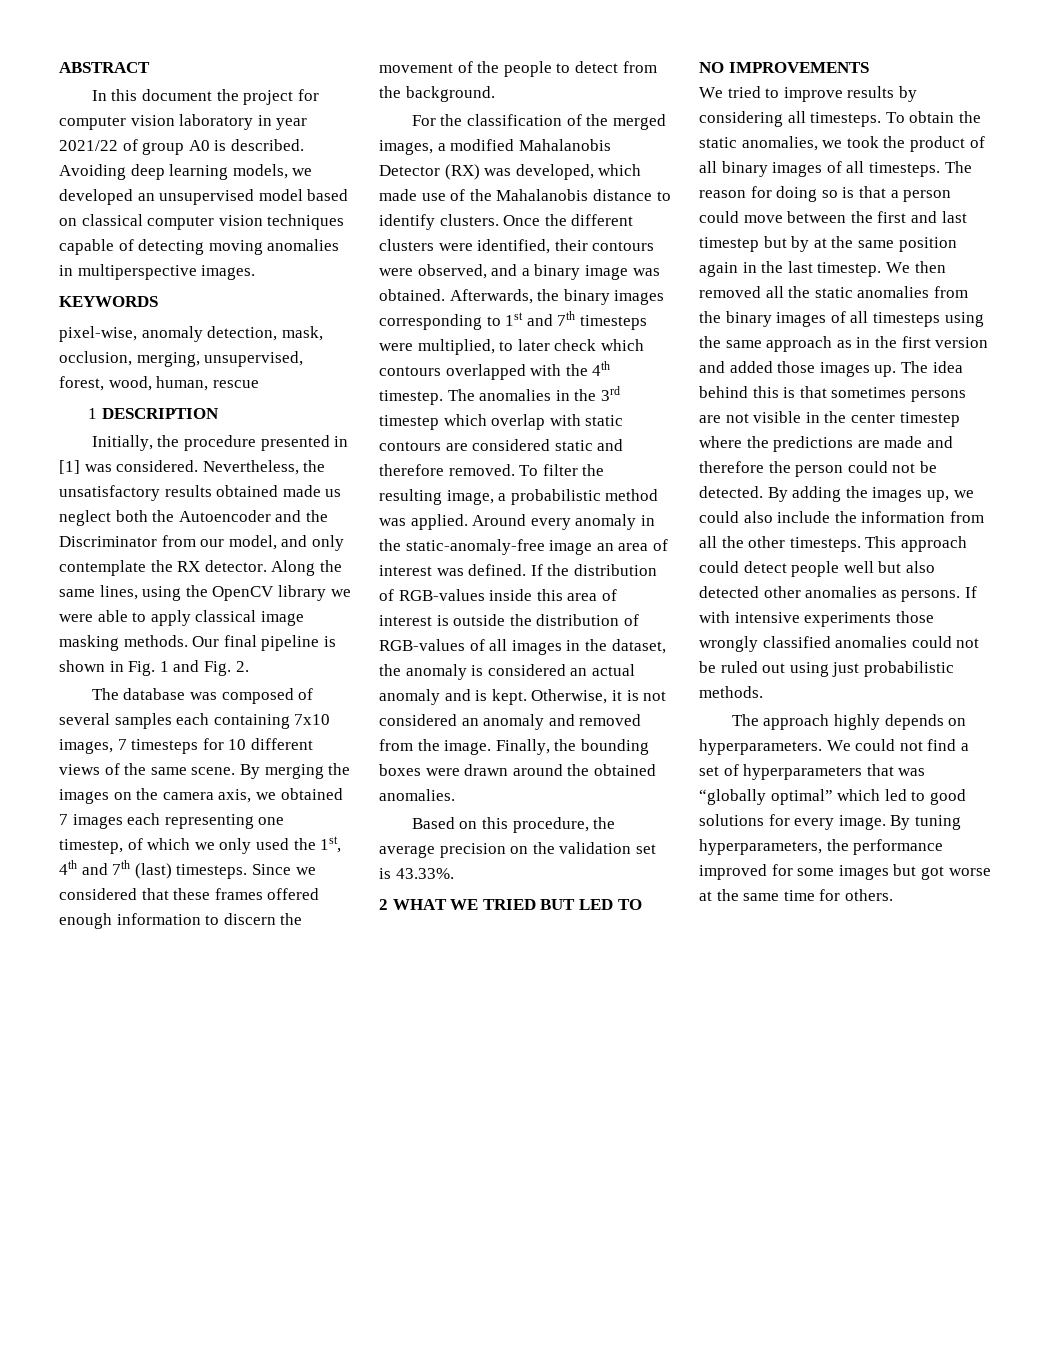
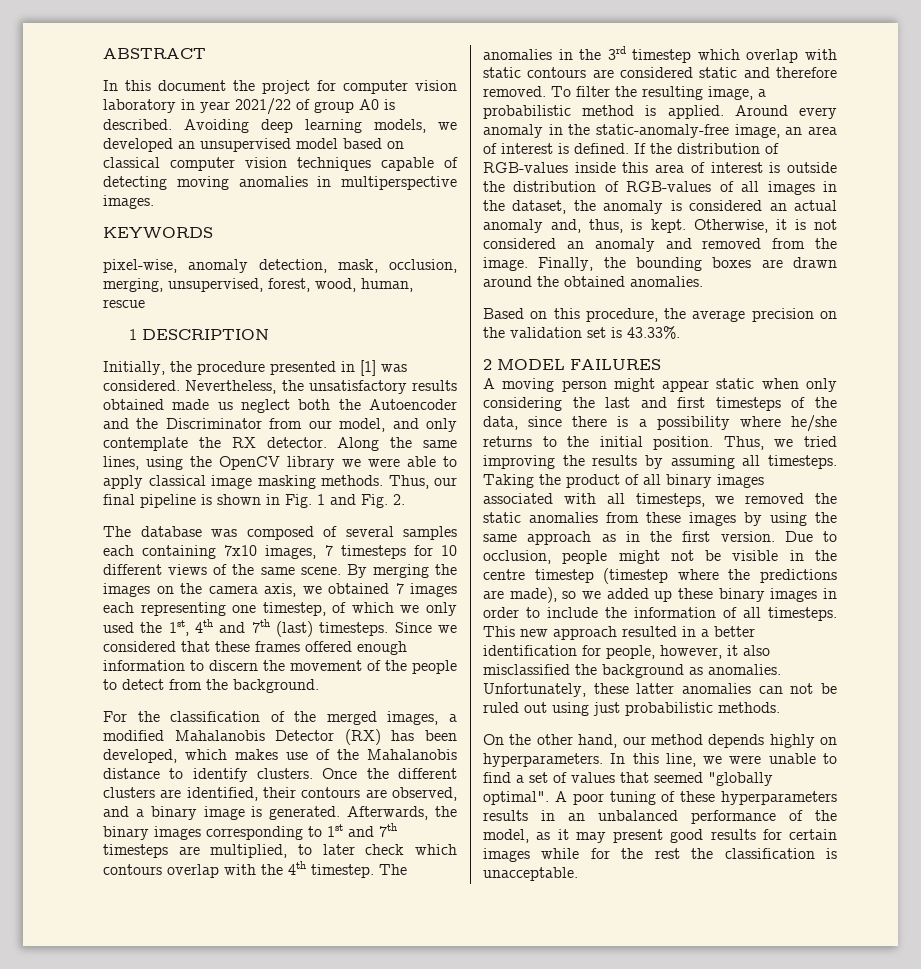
[192,636,220,647] Our -> [388,475,457,489] Thus, our
[484,168,512,176] was -> [391,730,457,741] has been
[379,189,417,201] made -> [235,749,278,760] makes
[438,243,473,251] were -> [160,789,182,798] are
[379,268,413,276] were -> [365,789,387,798] are
[632,268,660,276] [379,289,445,301] was obtained. -> [251,806,341,820] is generated.
[379,343,413,351] were -> [178,846,200,855] are
[445,364,526,380] overlapped -> [167,864,219,878] overlap
[379,518,406,526] was -> [645,105,657,116] is
[549,540,593,555] image -> [734,124,780,138] image,
[436,568,464,576] was -> [558,143,569,154] is
[444,689,471,701] and -> [551,219,624,233] and, thus,
[425,768,460,776] were -> [761,259,783,268] are
[392,899,642,910] [699,62,869,73] [699,86,843,102] WHAT WE TRIED BUT LED TO NO IMPROVEMENTS // We tried to improve -> [497,359,661,370] [483,378,837,392] [483,397,837,411] [483,415,837,432] [483,436,837,450] [483,455,585,469] MODEL FAILURES // A moving person might appear static when only considering the last and first timesteps of the data, since there is a possibility where he/she returns to the initial position. Thus, we tried improving the
[699,111,981,127] [699,136,879,151] considering all timesteps. To obtain the static anomalies, we took -> [670,455,837,469] [483,474,534,488] assuming all timesteps. Taking
[826,161,972,177] [699,186,952,202] [699,211,967,223] [699,236,957,252] [699,261,946,277] [699,286,968,298] [699,311,940,327] of all timesteps. The reason for doing so is that a person could move between the first and last timestep but by at the same position again in the last timestep. We then removed all the static anomalies from the binary images of all timesteps -> [483,493,837,507] [483,512,762,526] associated with all timesteps, we removed the static anomalies from these images by
[935,337,989,348] [699,361,963,377] [699,386,966,402] [699,411,960,427] [699,436,953,452] [699,461,937,477] [699,486,974,502] [699,511,984,523] [699,536,967,552] [699,561,935,577] [699,586,977,602] [699,611,934,627] [699,636,952,652] version and added those images up. The idea behind this is that sometimes persons are not visible in the center timestep where the predictions are made and therefore the person could not be detected. By adding the images up, we could also include the information from all the other timesteps. This approach could detect people well but also detected other anomalies as persons. If with intensive experiments those wrongly classified anomalies could -> [720,531,837,542] [483,550,837,564] [483,568,837,584] [483,587,837,603] [483,607,837,621] [483,626,755,640] [483,645,770,659] [483,664,781,678] [483,683,783,697] version. Due to occlusion, people might not be visible in the centre timestep (timestep where the predictions are made), so we added up these binary images in order to include the information of all timesteps. This new approach resulted in a better identification for people, however, it also misclassified the background as anomalies. Unfortunately, these latter anomalies can
[731,714,967,730] [699,739,969,755] [699,764,926,780] [699,789,966,805] [699,814,961,830] [699,839,944,855] [699,864,991,880] [699,889,893,901] The approach highly depends on hyperparameters. We could not find a set of hyperparameters that was “globally optimal” which led to good solutions for every image. By tuning hyperparameters, the performance improved for some images but got worse at the same time for others. -> [483,734,837,748] [483,753,837,767] [483,772,773,786] [483,791,837,805] [483,810,837,824] [483,829,837,843] [483,848,837,862] [483,867,578,881] On the other hand, our method depends highly on hyperparameters. In this line, we were unable to find a set of values that seemed "globally optimal". A poor tuning of these hyperparameters results in an unbalanced performance of the model, as it may present good results for certain images while for the rest the classification is unacceptable.

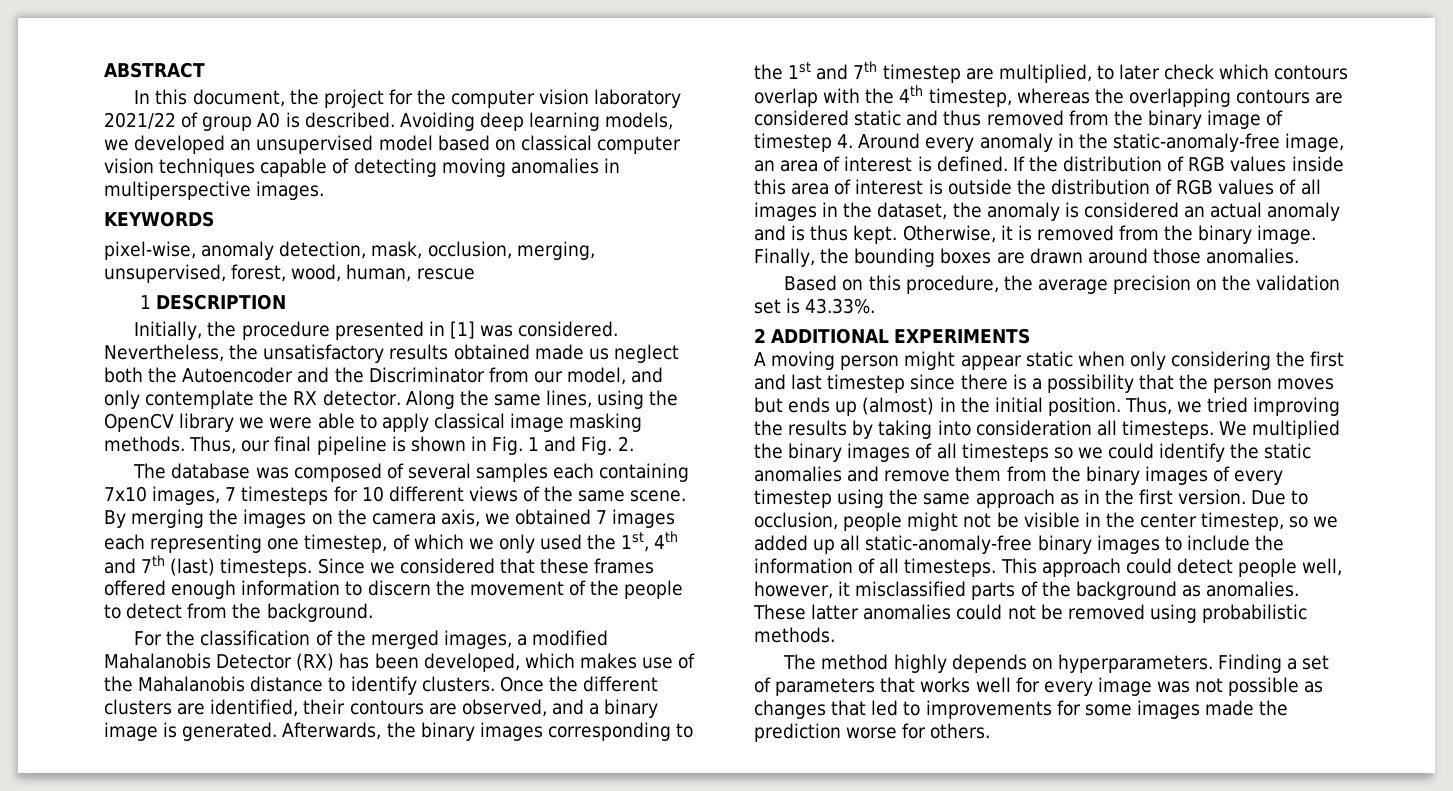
[158,80,226,91] document -> [192,89,285,107] document,
(336, 85) none -> [417,89,447,105] the
[181,99,230,113] in year -> (682, 98) none
(322, 831) none -> [754,64,783,80] the
[103,844,168,858] timesteps -> [882,64,961,83] timestep
[311,864,407,878] [483,46,837,63] [483,67,521,78] timestep. The anomalies in the 3rd timestep which overlap with static -> [928,88,1231,107] timestep, whereas the overlapping
[776,67,837,78] [483,86,766,100] [483,105,724,119] therefore removed. To filter the resulting image, a probabilistic method is applied. -> [943,110,1284,129] [754,133,854,152] thus removed from the binary image of timestep 4.
[483,162,568,173] RGB-values -> [1188,156,1287,172] RGB values
[626,181,712,192] RGB-values -> [1176,179,1275,195] RGB values
[551,219,643,233] and, thus, is -> [754,225,849,241] and is thus
[814,219,837,230] [483,238,837,252] not considered an anomaly and removed from the -> [1036,225,1253,244] removed from the binary
[537,276,625,287] the obtained -> [1152,248,1201,264] those
[497,359,661,370] MODEL FAILURES -> [771,328,1031,344] ADDITIONAL EXPERIMENTS
[605,397,837,411] [483,416,518,430] last and first timesteps of the data, -> [1310,351,1345,367] [754,374,906,393] first and last timestep
[739,415,837,432] [483,436,557,447] where he/she returns to -> [1139,374,1335,393] [754,397,956,416] that the person moves but ends up (almost) in
[670,455,837,469] [483,474,764,488] [483,493,837,507] [483,512,762,526] assuming all timesteps. Taking the product of all binary images associated with all timesteps, we removed the static anomalies from these images by -> [878,420,1341,439] [754,443,1312,462] [754,466,1284,485] [754,489,832,508] taking into consideration all timesteps. We multiplied the binary images of all timesteps so we could identify the static anomalies and remove them from the binary images of every timestep
[483,568,837,584] [483,587,837,603] [483,607,519,618] centre timestep (timestep where the predictions are made), so we added up these binary images in order -> [1140,512,1339,531] [754,535,1160,554] center timestep, so we added up all static-anomaly-free binary images
[520,626,755,640] [483,645,770,659] [483,664,570,675] new approach resulted in a better identification for people, however, it also misclassified -> [1041,558,1343,577] [754,581,1038,600] approach could detect people well, however, it misclassified parts of
[483,683,629,697] Unfortunately, these -> [753,604,806,620] These
[758,683,837,694] [483,702,780,716] [483,734,837,748] [483,753,837,767] [483,772,773,786] [483,791,837,805] [483,810,837,824] [483,829,837,843] [483,848,837,862] [483,867,578,881] can not be ruled out using just probabilistic methods. // On the other hand, our method depends highly on hyperparameters. In this line, we were unable to find a set of values that seemed "globally optimal". A poor tuning of these hyperparameters results in an unbalanced performance of the model, as it may present good results for certain images while for the rest the classification is unacceptable. -> [956,604,1308,623] [754,627,835,643] [783,654,1330,673] [754,677,1324,696] [754,700,1289,719] [754,723,991,742] could not be removed using probabilistic methods. // The method highly depends on hyperparameters. Finding a set of parameters that works well for every image was not possible as changes that led to improvements for some images made the prediction worse for others.

